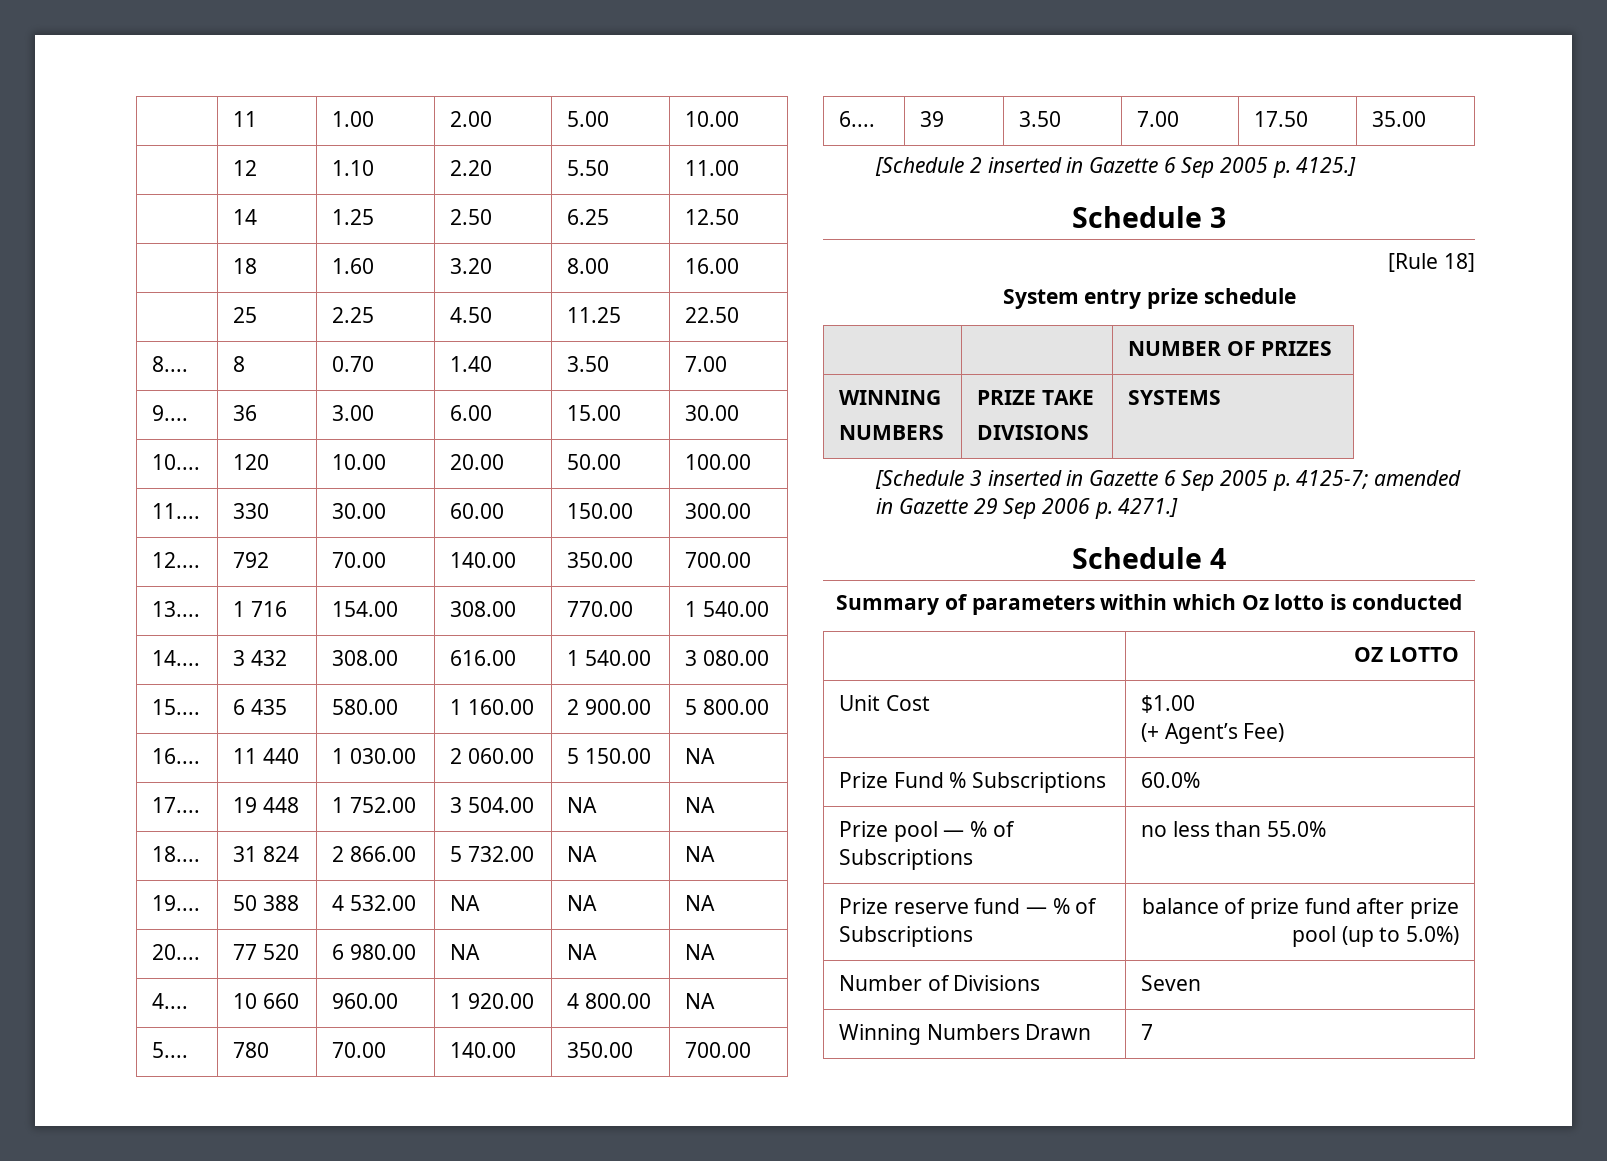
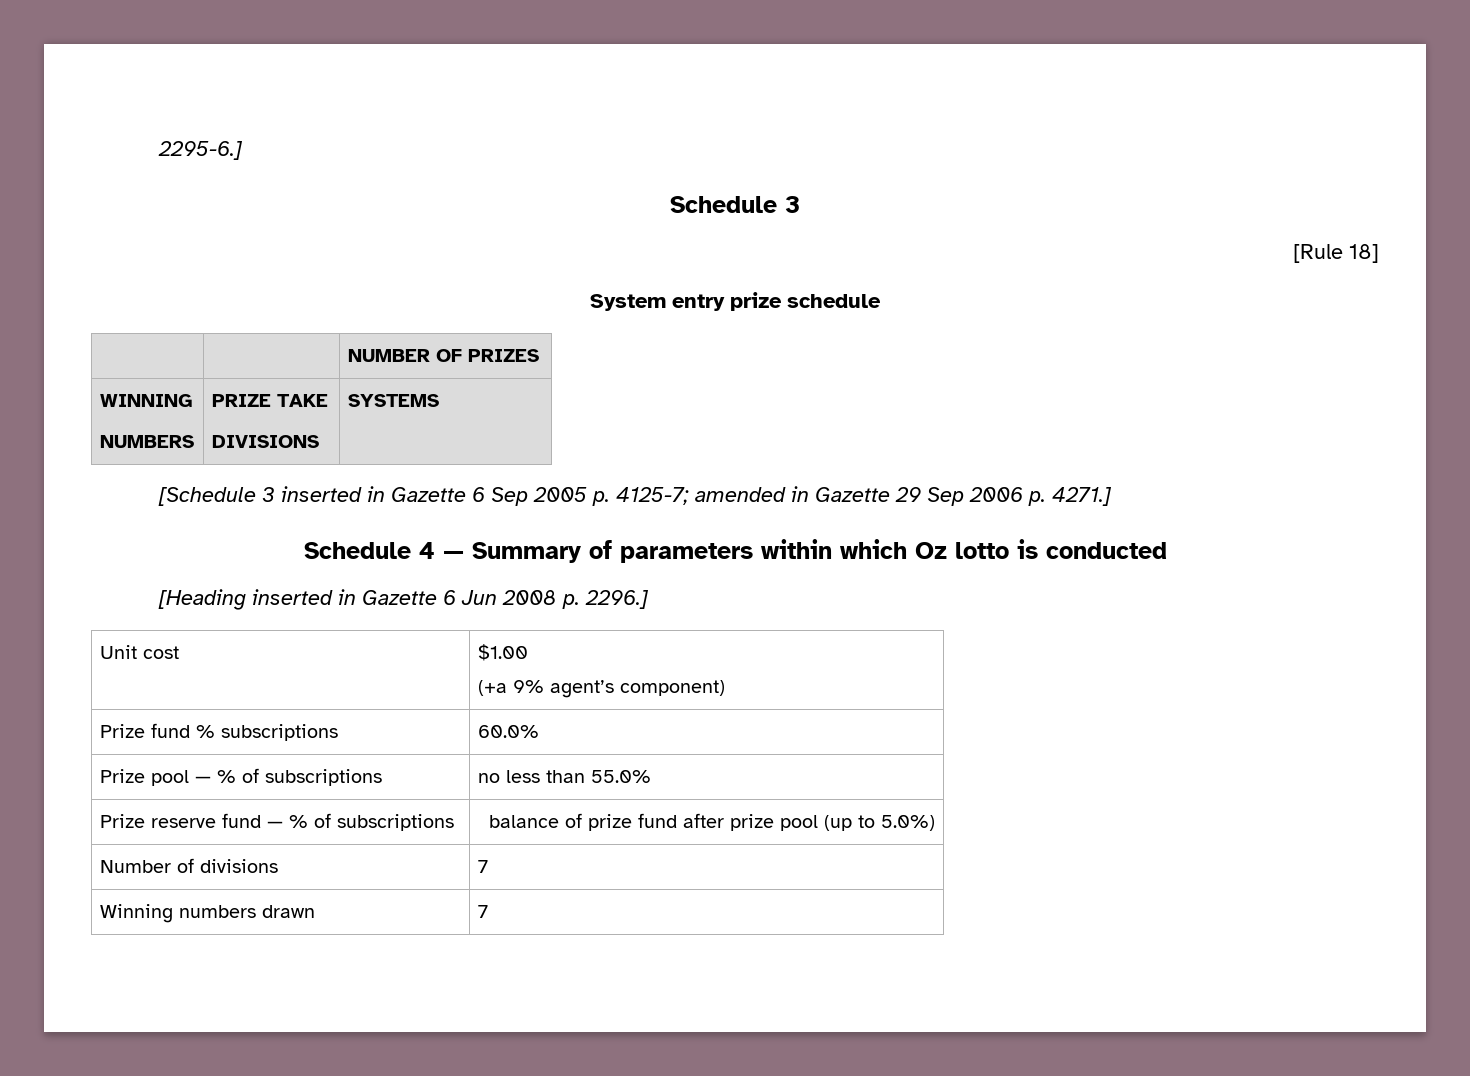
[233,111,258,127] [332,111,375,127] [450,111,493,127] [567,111,610,127] [685,111,740,127] [233,160,258,176] [332,160,375,176] [450,160,493,176] [567,160,610,176] [685,160,740,176] [233,209,258,225] [332,209,375,225] [450,209,493,225] [567,209,610,225] [685,209,740,225] [233,258,258,274] [332,258,375,274] [450,258,493,274] [567,258,610,274] [685,258,740,274] [233,307,258,323] [332,307,375,323] [450,307,493,323] [567,307,622,323] [685,307,740,323] [152,356,189,372] [233,356,246,372] [332,356,375,372] [450,356,493,372] [567,356,610,372] [685,356,728,372] [152,405,189,421] [233,405,258,421] [332,405,375,421] [450,405,493,421] [567,405,622,421] [685,405,740,421] [152,454,201,470] [233,454,270,470] [332,454,387,470] [450,454,505,470] [567,454,622,470] [685,454,752,470] [152,503,201,519] [233,503,270,519] [332,503,387,519] [450,503,505,519] [567,503,634,519] [685,503,752,519] [152,552,201,568] [233,552,270,568] [332,552,387,568] [450,552,517,568] [567,552,634,568] [685,552,752,568] [152,601,201,617] [233,601,287,617] [332,601,399,617] [450,601,517,617] [567,601,634,617] [685,601,769,617] [152,650,201,666] [233,650,287,666] [332,650,399,666] [450,650,517,666] [567,650,651,666] [685,650,769,666] [152,699,201,715] [233,699,287,715] [332,699,399,715] [450,699,534,715] [567,699,651,715] [685,699,769,715] [152,748,201,764] [233,748,299,764] [332,748,416,764] [450,748,534,764] [567,748,651,764] [685,748,716,764] [152,797,201,813] [233,797,299,813] [332,797,416,813] [450,797,534,813] [567,797,598,813] [685,797,716,813] [152,846,201,862] [233,846,299,862] [332,846,416,862] [450,846,534,862] [567,846,598,862] [685,846,716,862] [152,895,201,911] [233,895,299,911] [332,895,416,911] [450,895,481,911] [567,895,598,911] [685,895,716,911] [152,944,201,960] [233,944,299,960] [332,944,416,960] [450,944,481,960] [567,944,598,960] [685,944,716,960] [152,993,189,1009] [233,993,299,1009] [332,993,399,1009] [450,993,534,1009] [567,993,651,1009] [685,993,716,1009] [152,1042,189,1058] [233,1042,270,1058] [332,1042,387,1058] [450,1042,517,1058] [567,1042,634,1058] [685,1042,752,1058] [839,111,876,127] [920,111,945,127] [1019,111,1062,127] [1137,111,1180,127] [1254,111,1309,127] [1372,111,1427,127] [875,157,1357,178] | 11 | 1.00 | 2.00 | 5.00 | 10.00 // | 12 | 1.10 | 2.20 | 5.50 | 11.00 // | 14 | 1.25 | 2.50 | 6.25 | 12.50 // | 18 | 1.60 | 3.20 | 8.00 | 16.00 // | 25 | 2.25 | 4.50 | 11.25 | 22.50 // 8.... | 8 | 0.70 | 1.40 | 3.50 | 7.00 // 9.... | 36 | 3.00 | 6.00 | 15.00 | 30.00 // 10.... | 120 | 10.00 | 20.00 | 50.00 | 100.00 // 11.... | 330 | 30.00 | 60.00 | 150.00 | 300.00 // 12.... | 792 | 70.00 | 140.00 | 350.00 | 700.00 // 13.... | 1 716 | 154.00 | 308.00 | 770.00 | 1 540.00 // 14.... | 3 432 | 308.00 | 616.00 | 1 540.00 | 3 080.00 // 15.... | 6 435 | 580.00 | 1 160.00 | 2 900.00 | 5 800.00 // 16.... | 11 440 | 1 030.00 | 2 060.00 | 5 150.00 | NA // 17.... | 19 448 | 1 752.00 | 3 504.00 | NA | NA // 18.... | 31 824 | 2 866.00 | 5 732.00 | NA | NA // 19.... | 50 388 | 4 532.00 | NA | NA | NA // 20.... | 77 520 | 6 980.00 | NA | NA | NA // 4.... | 10 660 | 960.00 | 1 920.00 | 4 800.00 | NA // 5.... | 780 | 70.00 | 140.00 | 350.00 | 700.00 // 6.... | 39 | 3.50 | 7.00 | 17.50 | 35.00 // [Schedule 2 inserted in Gazette 6 Sep 2005 p. 4125.] -> [157,141,243,160] 2295-6.]
(1226, 558) // -> [442,551,464,559] —
[1354,647,1459,662] // | OZ LOTTO -> [157,589,649,610] // [Heading inserted in Gazette 6 Jun 2008 p. 2296.]
[885,695,930,711] Cost -> [142,646,179,659] cost
[1141,723,1285,744] [839,772,1107,793] (+ Agent’s Fee) // Prize Fund % Subscriptions -> [477,680,725,698] [99,723,338,741] (+a 9% agent’s component) // Prize fund % subscriptions
[839,849,974,870] Subscriptions -> [264,769,382,786] subscriptions
[839,926,974,947] Subscriptions -> [336,814,454,831] subscriptions
[953,975,1041,991] [1141,975,1202,991] Divisions | Seven -> [199,859,278,873] [477,860,488,873] divisions | 7
[926,1024,1092,1040] Numbers Drawn -> [178,905,315,918] numbers drawn

